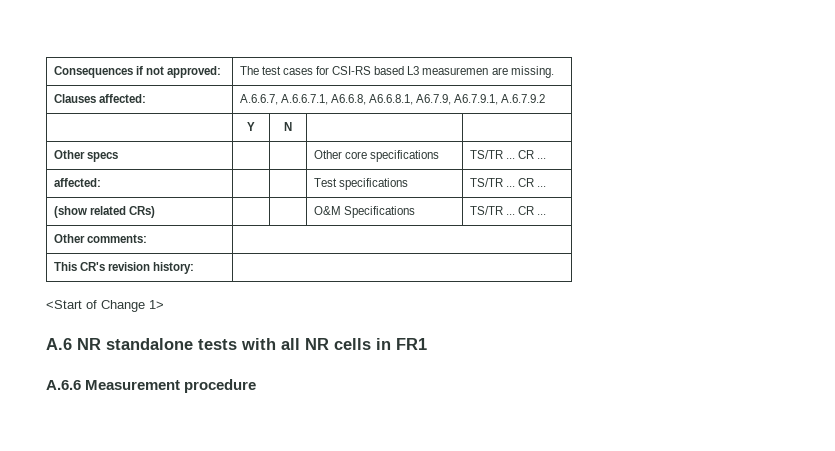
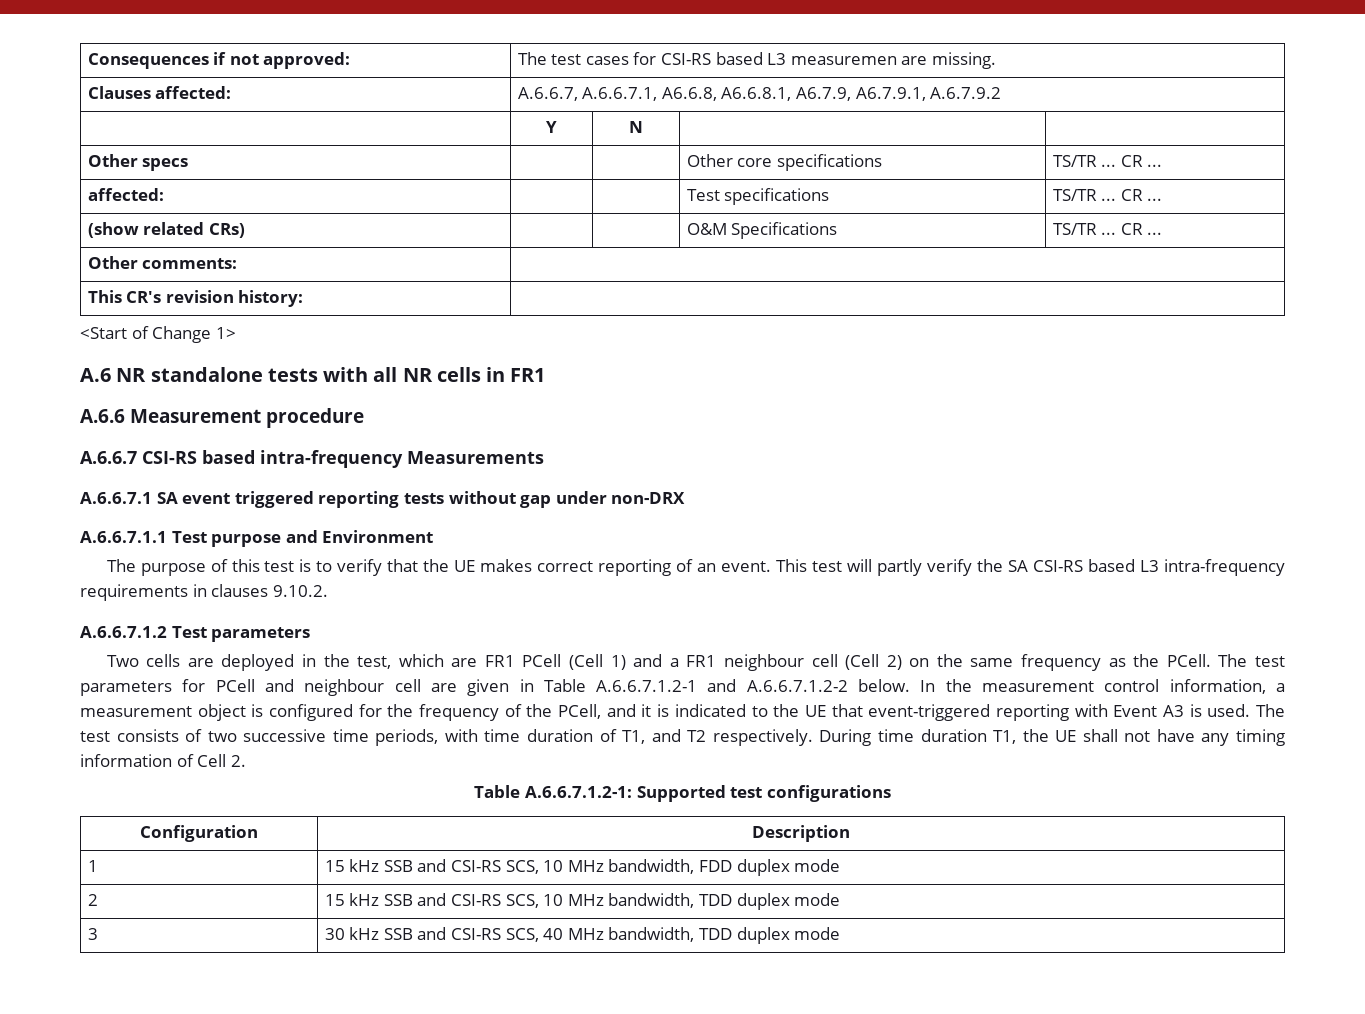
(257, 386) none -> [80,450,544,468] [80,491,686,508] [80,530,434,547] [106,559,1285,576] [80,584,328,601] [80,626,311,642] [106,654,1286,671] [80,679,1285,696] [80,704,1285,721] [80,729,1285,746] [80,754,246,767] [474,785,891,802] [140,825,258,842] [752,825,850,842] [87,860,98,872] [324,859,841,876] [87,894,98,906] [324,893,841,910] [87,928,98,940] [324,927,841,944] // A.6.6.7 CSI-RS based intra-frequency Measurements // A.6.6.7.1 SA event triggered reporting tests without gap under non-DRX // A.6.6.7.1.1 Test purpose and Environment // The purpose of this test is to verify that the UE makes correct reporting of an event. This test will partly verify the SA CSI-RS based L3 intra-frequency requirements in clauses 9.10.2. // A.6.6.7.1.2 Test parameters // Two cells are deployed in the test, which are FR1 PCell (Cell 1) and a FR1 neighbour cell (Cell 2) on the same frequency as the PCell. The test parameters for PCell and neighbour cell are given in Table A.6.6.7.1.2-1 and A.6.6.7.1.2-2 below. In the measurement control information, a measurement object is configured for the frequency of the PCell, and it is indicated to the UE that event-triggered reporting with Event A3 is used. The test consists of two successive time periods, with time duration of T1, and T2 respectively. During time duration T1, the UE shall not have any timing information of Cell 2. // Table A.6.6.7.1.2-1: Supported test configurations // Configuration | Description // 1 | 15 kHz SSB and CSI-RS SCS, 10 MHz bandwidth, FDD duplex mode // 2 | 15 kHz SSB and CSI-RS SCS, 10 MHz bandwidth, TDD duplex mode // 3 | 30 kHz SSB and CSI-RS SCS, 40 MHz bandwidth, TDD duplex mode

